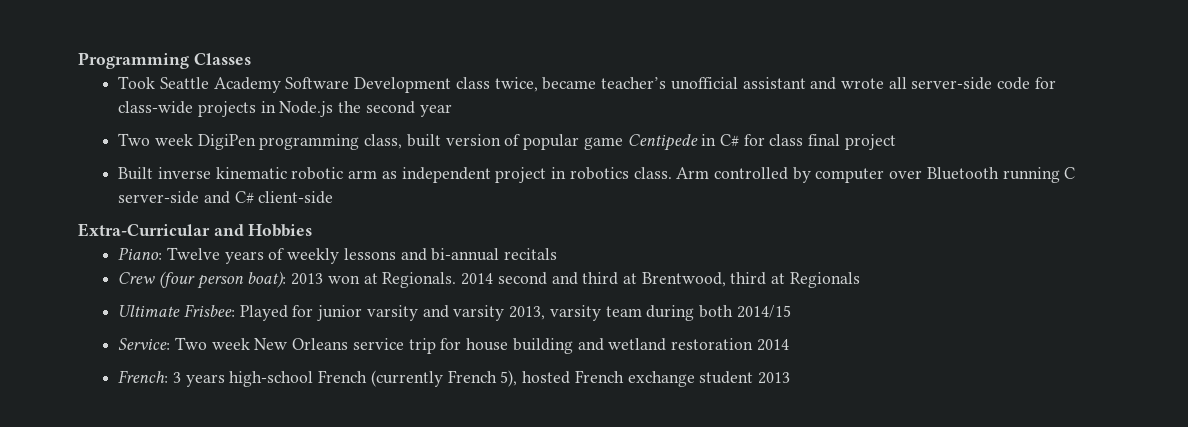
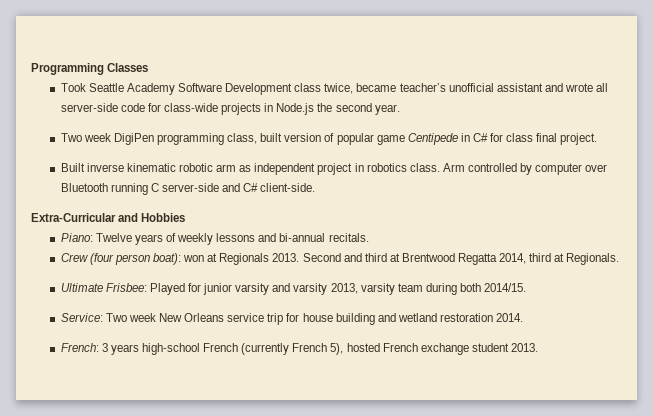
[419,104,452,117] year -> [374,104,400,115] year.
[844,134,896,150] project -> [560,133,598,145] project.
[258,191,334,204] client-side -> [260,183,316,192] client-side.
[504,248,558,260] recitals -> [328,233,369,242] recitals.
[291,273,324,285] 2013 -> (181, 259) none
[382,272,860,288] Regionals. 2014 second and third at Brentwood, third at Regionals -> [219,253,620,265] Regionals 2013. Second and third at Brentwood Regatta 2014, third at Regionals.
[736,305,791,318] 2014/15 -> [484,283,527,292] 2014/15.
[756,339,789,351] 2014 -> [496,313,524,322] 2014.
[757,372,790,384] 2013 -> [510,343,538,352] 2013.

